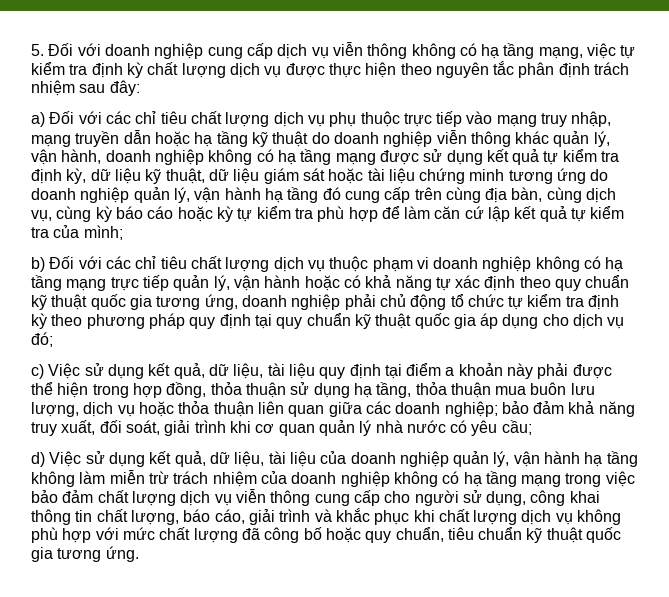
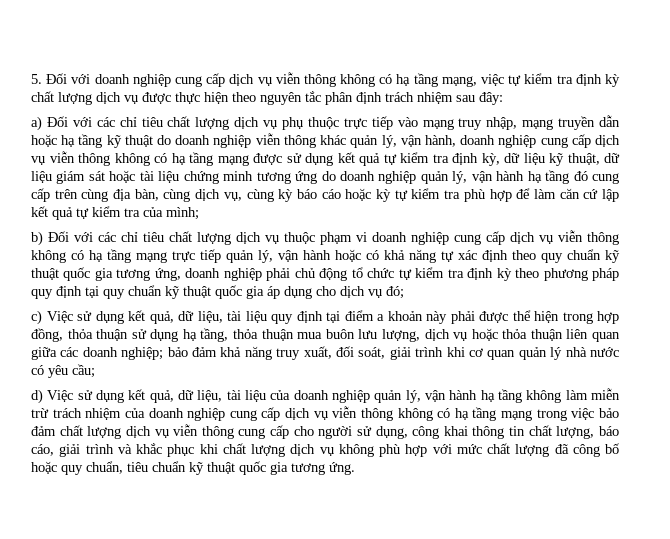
(204, 157) none -> [540,134,621,148] [31,151,110,166] cung cấp dịch vụ viễn thông
(532, 264) none -> [454,230,619,245] cung cấp dịch vụ viễn thông
(390, 479) none -> [229,406,393,421] cung cấp dịch vụ viễn thông

